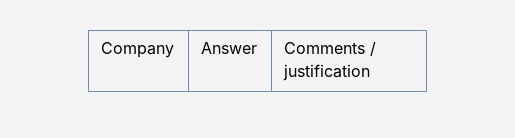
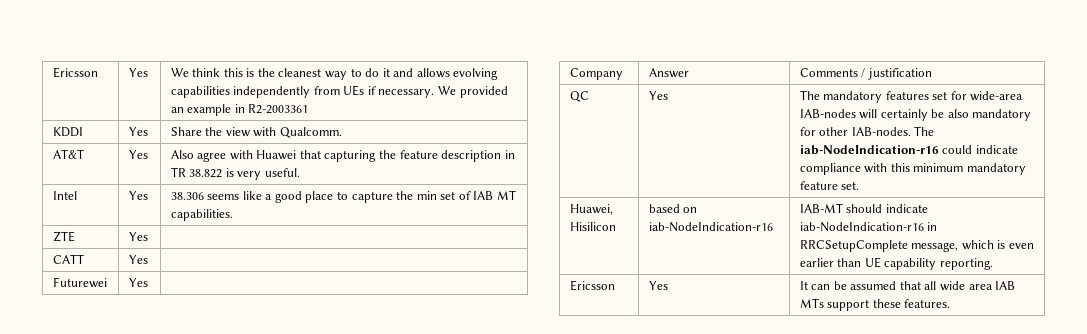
(101, 50) none -> [52,67,98,78] [128,68,148,77] [170,68,499,80] [170,85,508,98] [170,104,309,116] [52,127,83,137] [128,127,148,136] [170,127,342,138] [52,149,84,159] [128,150,148,159] [170,150,515,162] [170,167,300,180] [52,191,77,200] [128,191,148,200] [170,190,516,203] [170,209,233,221] [52,231,75,242] [128,232,148,241] [52,254,84,264] [128,255,148,264] [52,277,107,288] [128,278,148,287] Ericsson | Yes | We think this is the cleanest way to do it and allows evolving capabilities independently from UEs if necessary. We provided an example in R2-2003361 // KDDI | Yes | Share the view with Qualcomm. // AT&T | Yes | Also agree with Huawei that capturing the feature description in TR 38.822 is very useful. // Intel | Yes | 38.306 seems like a good place to capture the min set of IAB MT capabilities. // ZTE | Yes | // CATT | Yes | // Futurewei | Yes | //
(371, 72) none -> [569,91,589,102] [648,91,668,100] [799,90,1024,103] [799,109,1032,121] [799,126,935,136] [799,145,1018,155] [799,163,1026,175] [799,181,860,190] [569,204,613,215] [569,222,616,231] [648,204,698,213] [648,222,773,232] [799,203,928,213] [799,222,938,232] [799,240,1034,252] [799,257,993,270] [569,280,615,291] [648,281,668,290] [799,281,1016,291] [799,298,951,311] // QC | Yes | The mandatory features set for wide-area IAB-nodes will certainly be also mandatory for other IAB-nodes. The iab-NodeIndication-r16 could indicate compliance with this minimum mandatory feature set. // Huawei, Hisilicon | based on iab-NodeIndication-r16 | IAB-MT should indicate iab-NodeIndication-r16 in RRCSetupComplete message, which is even earlier than UE capability reporting. // Ericsson | Yes | It can be assumed that all wide area IAB MTs support these features.

